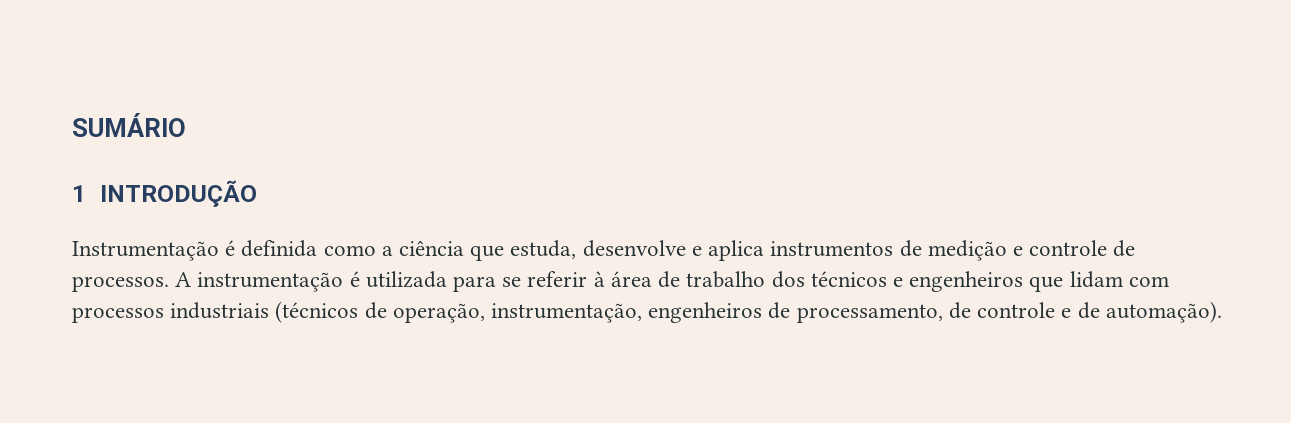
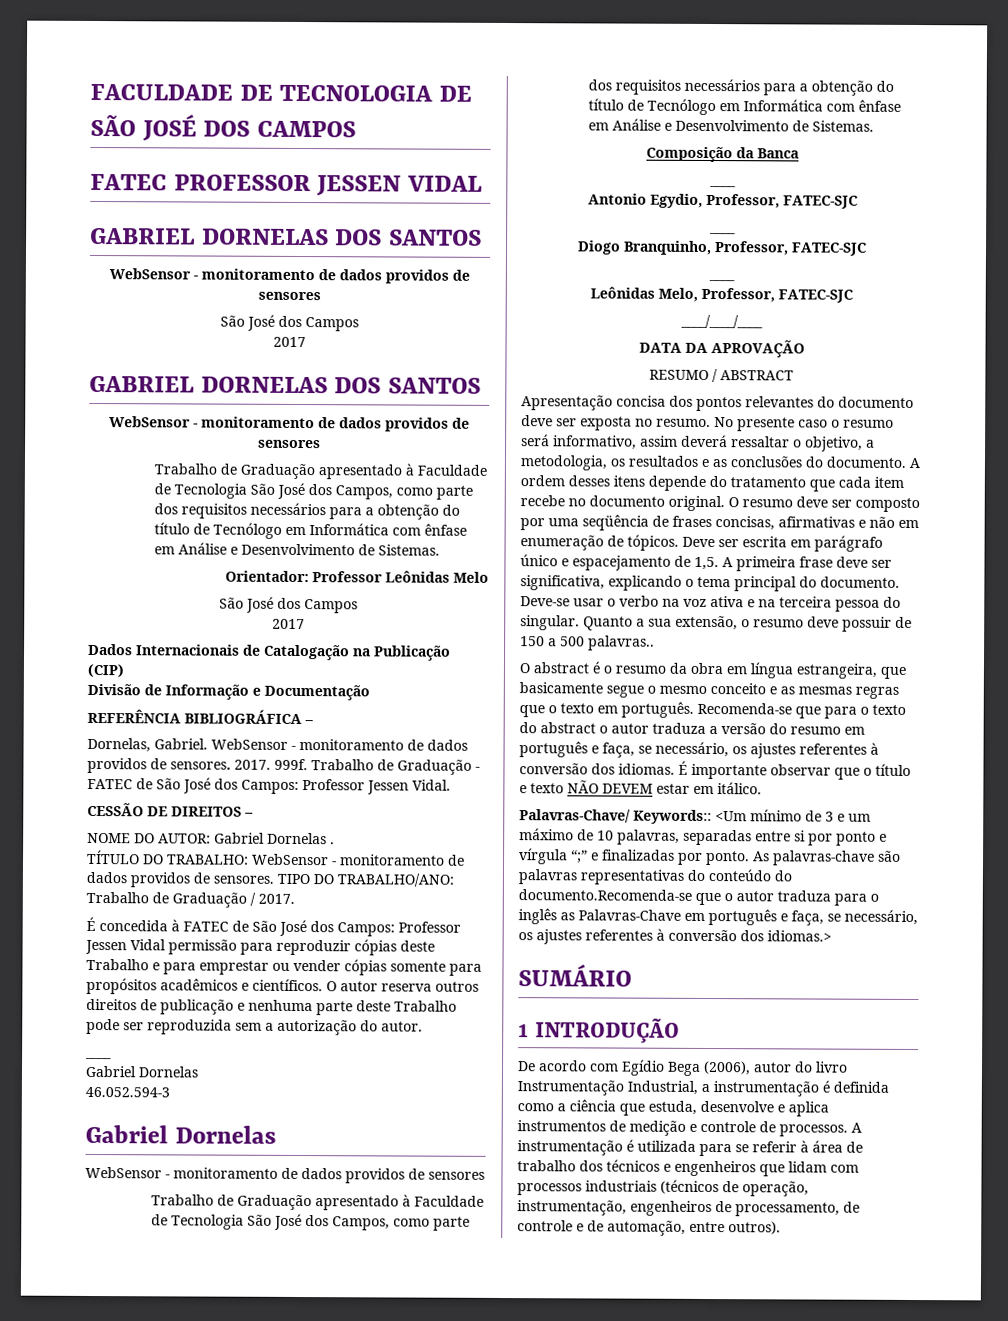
[72,113,186,137] [72,180,258,207] [72,241,219,261] SUMÁRIO // 1 INTRODUÇÃO // Instrumentação -> [90,83,472,102] [90,114,356,142] [90,173,482,197] [90,227,482,246] [109,268,470,284] [258,291,321,301] [220,314,359,332] [273,336,306,348] [89,375,481,394] [109,416,470,432] [258,439,321,449] [154,463,488,480] [154,482,474,500] [154,502,461,520] [154,522,468,539] [154,542,441,556] [225,570,489,583] [219,596,358,614] [272,618,305,630] [88,643,451,661] [87,663,124,678] [87,683,370,701] [87,708,314,725] [87,737,468,753] [87,757,480,775] [87,777,451,795] [87,802,254,817] [87,832,335,845] [87,849,465,866] [86,871,454,888] [86,891,295,908] [86,916,461,937] [85,939,435,956] [86,958,482,976] [86,977,479,995] [86,998,457,1016] [86,1018,423,1036] [85,1056,112,1060] [85,1065,199,1078] [85,1086,170,1098] [85,1124,276,1144] [85,1166,485,1184] [151,1194,485,1211] [151,1213,471,1231] [588,78,895,96] [588,98,902,116] [588,118,875,132] [646,146,799,163] [709,184,736,188] [587,193,858,209] [709,231,736,235] [577,240,867,256] [708,278,735,282] [590,286,853,303] [680,314,763,329] [638,340,805,358] [649,369,794,383] [521,395,914,412] [521,415,894,432] [521,434,875,452] [520,455,920,471] [520,475,904,492] [520,495,920,513] [520,514,919,531] [520,534,883,552] [520,554,892,572] [520,575,900,592] [520,595,901,612] [520,615,912,632] [520,635,655,651] [519,661,906,679] [519,682,899,699] [519,701,906,719] [519,722,865,735] [519,741,879,759] [519,760,911,780] [519,780,762,795] [519,809,871,825] [519,828,887,846] [519,848,901,866] [518,869,792,885] [518,889,879,906] [518,908,918,926] [518,928,832,945] [518,964,632,987] [518,1017,680,1043] [517,1059,848,1076] [517,1080,819,1097] FACULDADE DE TECNOLOGIA DE SÃO JOSÉ DOS CAMPOS // FATEC PROFESSOR JESSEN VIDAL // GABRIEL DORNELAS DOS SANTOS // WebSensor - monitoramento de dados providos de sensores // São José dos Campos // 2017 // GABRIEL DORNELAS DOS SANTOS // WebSensor - monitoramento de dados providos de sensores // Trabalho de Graduação apresentado à Faculdade de Tecnologia São José dos Campos, como parte dos requisitos necessários para a obtenção do título de Tecnólogo em Informática com ênfase em Análise e Desenvolvimento de Sistemas. // Orientador: Professor Leônidas Melo // São José dos Campos // 2017 // Dados Internacionais de Catalogação na Publicação (CIP) // Divisão de Informação e Documentação // REFERÊNCIA BIBLIOGRÁFICA – // Dornelas, Gabriel. WebSensor - monitoramento de dados providos de sensores. 2017. 999f. Trabalho de Graduação - FATEC de São José dos Campos: Professor Jessen Vidal. // CESSÃO DE DIREITOS – // NOME DO AUTOR: Gabriel Dornelas . // TÍTULO DO TRABALHO: WebSensor - monitoramento de dados providos de sensores. TIPO DO TRABALHO/ANO: Trabalho de Graduação / 2017. // É concedida à FATEC de São José dos Campos: Professor Jessen Vidal permissão para reproduzir cópias deste Trabalho e para emprestar ou vender cópias somente para propósitos acadêmicos e científicos. O autor reserva outros direitos de publicação e nenhuma parte deste Trabalho pode ser reproduzida sem a autorização do autor. // ____ // Gabriel Dornelas // 46.052.594-3 // Gabriel Dornelas // WebSensor - monitoramento de dados providos de sensores // Trabalho de Graduação apresentado à Faculdade de Tecnologia São José dos Campos, como parte dos requisitos necessários para a obtenção do título de Tecnólogo em Informática com ênfase em Análise e Desenvolvimento de Sistemas. // Composição da Banca // ____ // Antonio Egydio, Professor, FATEC-SJC // ____ // Diogo Branquinho, Professor, FATEC-SJC // ____ // Leônidas Melo, Professor, FATEC-SJC // ____/____/____ // DATA DA APROVAÇÃO // RESUMO / ABSTRACT // Apresentação concisa dos pontos relevantes do documento deve ser exposta no resumo. No presente caso o resumo será informativo, assim deverá ressaltar o objetivo, a metodologia, os resultados e as conclusões do documento. A ordem desses itens depende do tratamento que cada item recebe no documento original. O resumo deve ser composto por uma seqüência de frases concisas, afirmativas e não em enumeração de tópicos. Deve ser escrita em parágrafo único e espacejamento de 1,5. A primeira frase deve ser significativa, explicando o tema principal do documento. Deve-se usar o verbo na voz ativa e na terceira pessoa do singular. Quanto a sua extensão, o resumo deve possuir de 150 a 500 palavras.. // O abstract é o resumo da obra em língua estrangeira, que basicamente segue o mesmo conceito e as mesmas regras que o texto em português. Recomenda-se que para o texto do abstract o autor traduza a versão do resumo em português e faça, se necessário, os ajustes referentes à conversão dos idiomas. É importante observar que o título e texto NÃO DEVEM estar em itálico. // Palavras-Chave/ Keywords:: <Um mínimo de 3 e um máximo de 10 palavras, separadas entre si por ponto e vírgula “;” e finalizadas por ponto. As palavras-chave são palavras representativas do conteúdo do documento.Recomenda-se que o autor traduza para o inglês as Palavras-Chave em português e faça, se necessário, os ajustes referentes à conversão dos idiomas.> // SUMÁRIO // 1 INTRODUÇÃO // De acordo com Egídio Bega (2006), autor do livro Instrumentação Industrial, a instrumentação
[1105,301,1222,323] automação). -> [607,1220,781,1236] automação, entre outros).

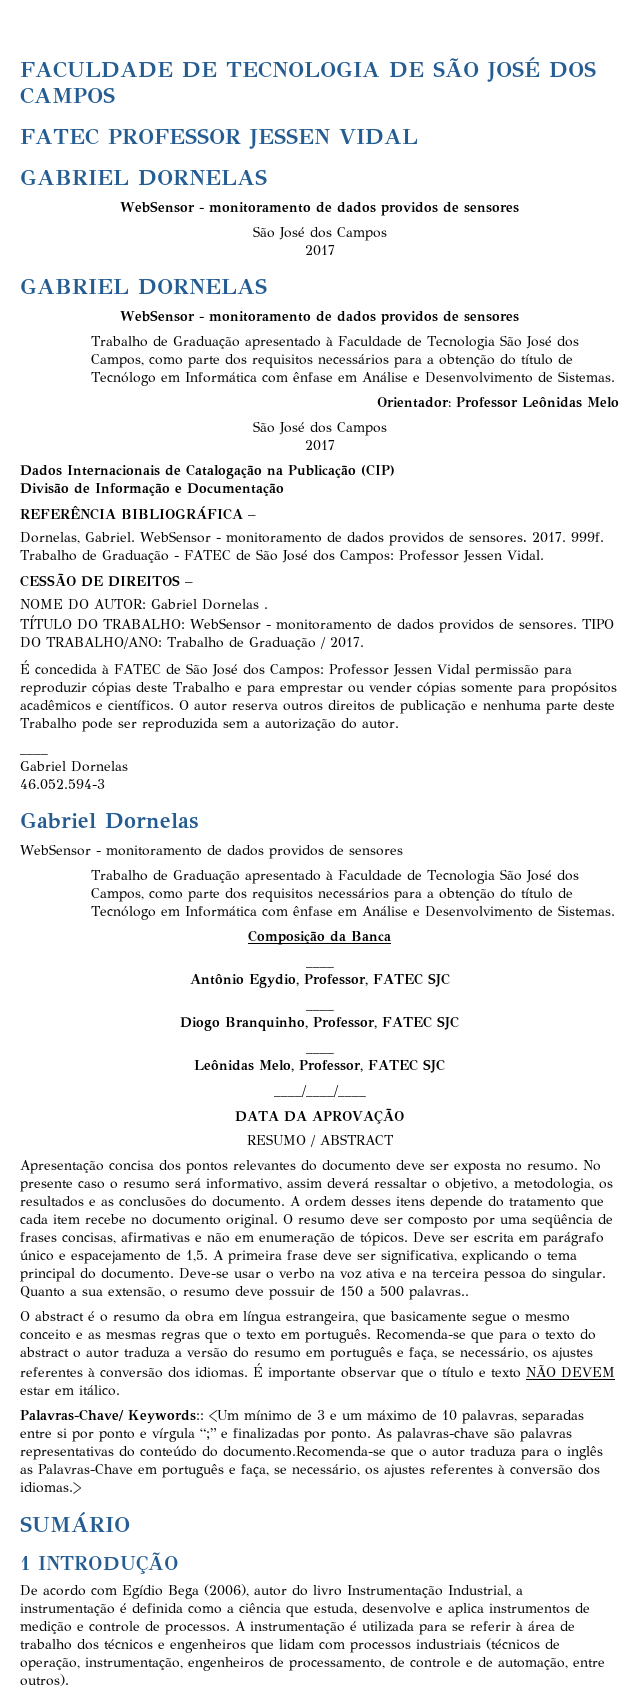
[335,229,482,246] DOS SANTOS -> (267, 177) none
[334,377,481,394] DOS SANTOS -> (267, 286) none
[587,193,647,205] Antonio -> [189,974,244,985] Antônio
[782,195,858,209] FATEC-SJC -> [372,973,450,987] FATEC SJC
[791,242,867,256] FATEC-SJC -> [382,1016,459,1030] FATEC SJC
[778,289,853,303] FATEC-SJC -> [368,1059,445,1073] FATEC SJC

